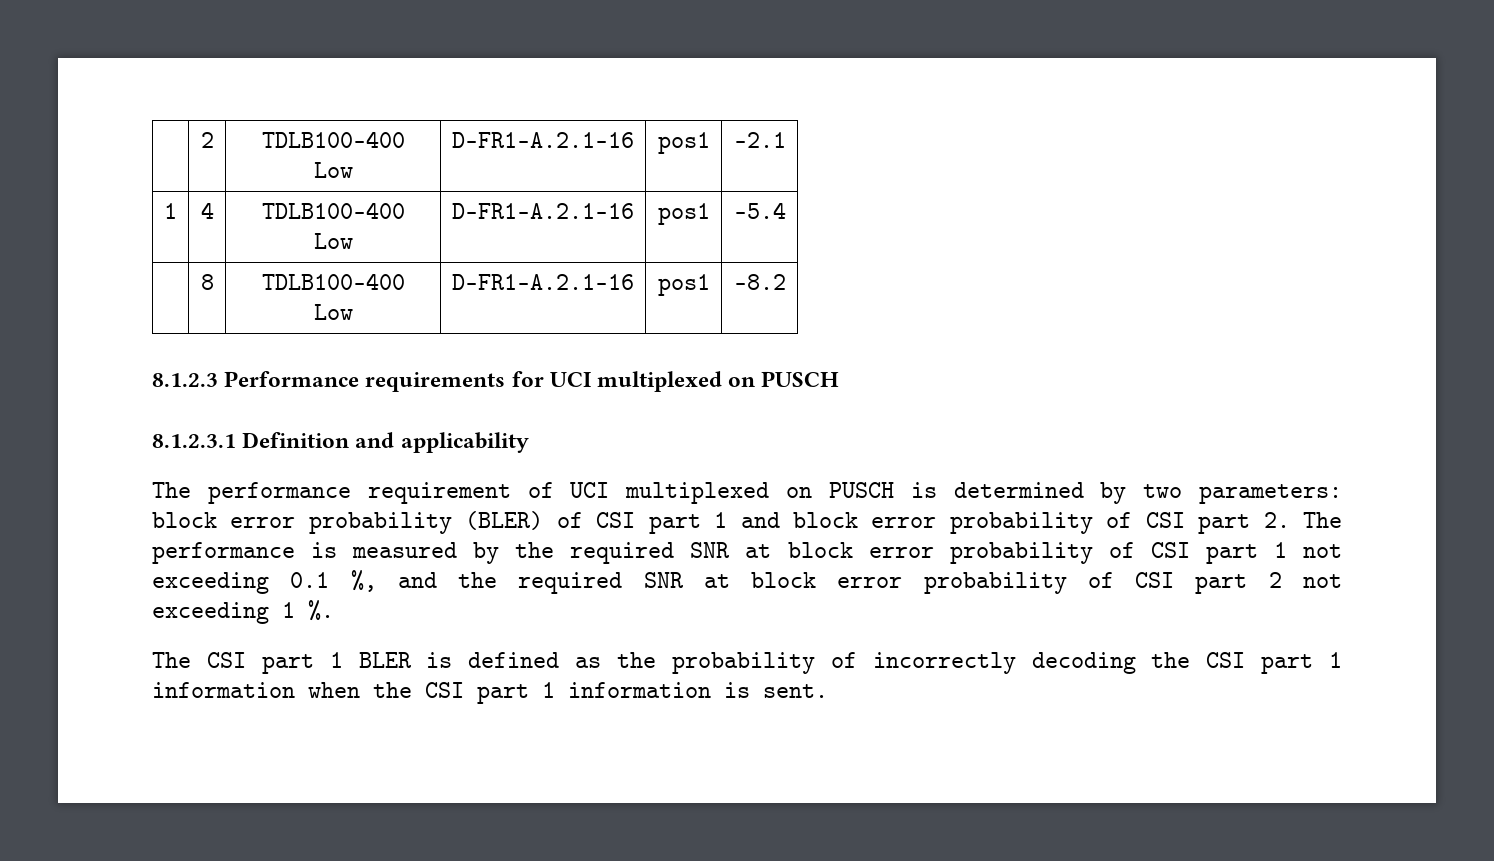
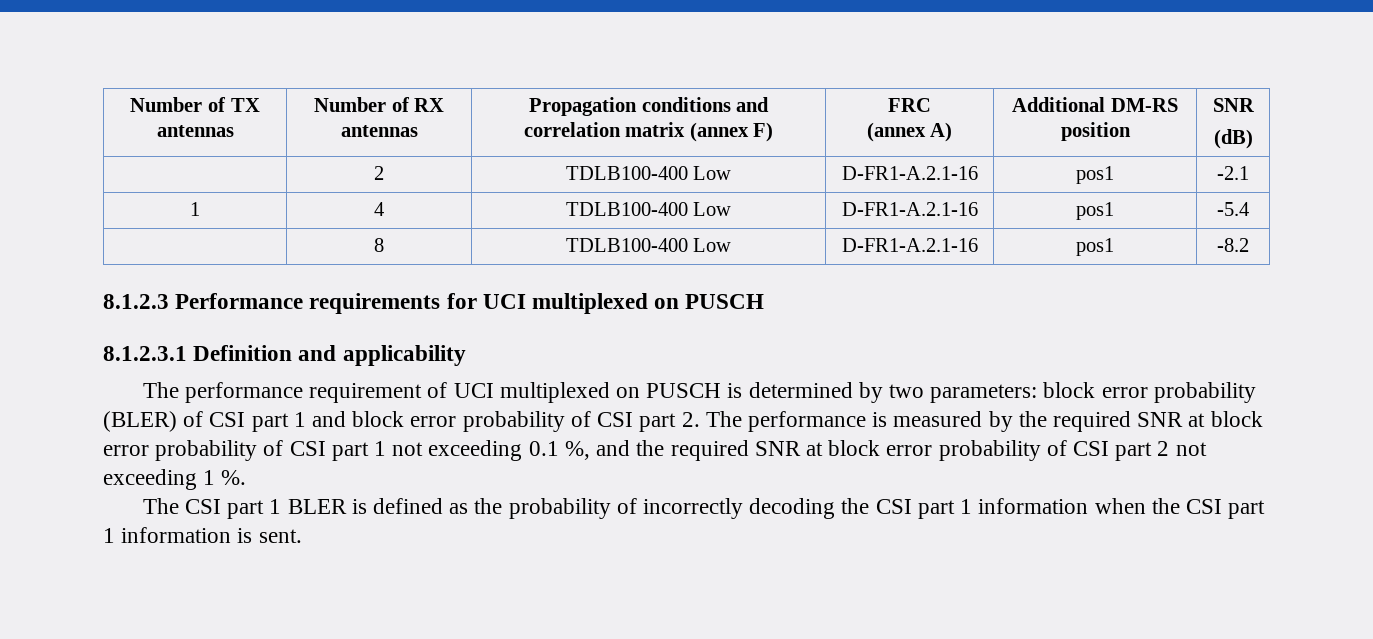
(200, 140) none -> [130,97,260,112] [156,125,234,137] [313,97,445,112] [340,125,418,137] [528,97,770,116] [523,122,774,142] [888,98,931,112] [866,122,953,142] [1012,97,1178,112] [1060,122,1131,141] [1212,98,1254,112] [1213,129,1253,149] Number of TX antennas | Number of RX antennas | Propagation conditions and correlation matrix (annex F) | FRC // (annex A) | Additional DM-RS position | SNR // (dB) //

